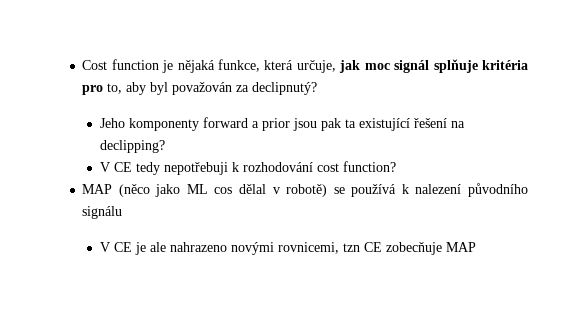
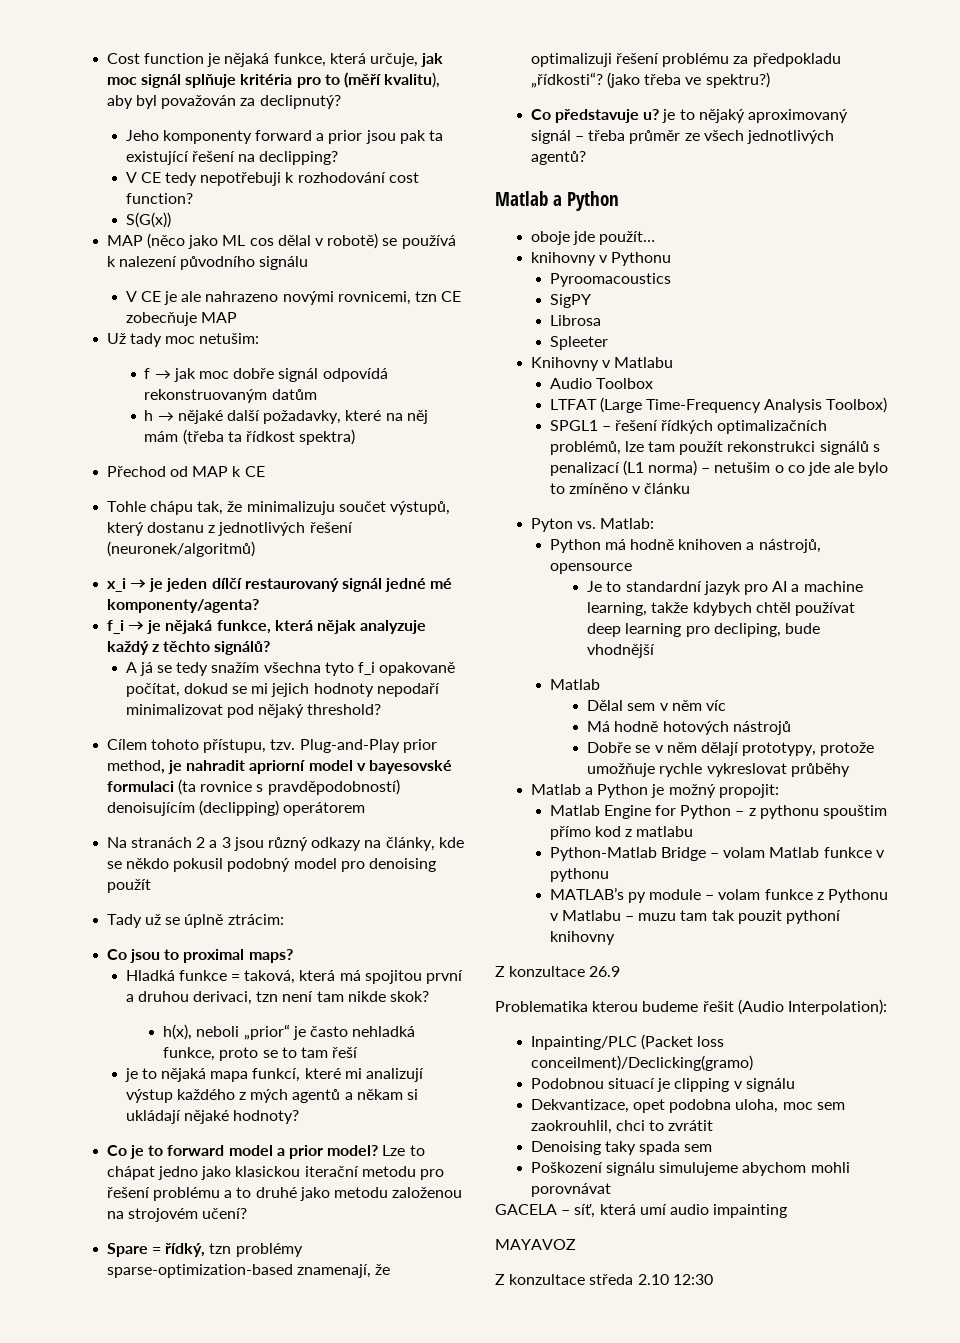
[107,83,123,94] to, -> [324,72,441,88] to (měří kvalitu),
(396, 166) none -> [125,212,171,228] // S(G(x))
(476, 247) none -> [106,333,260,347] [144,368,388,382] [144,389,317,403] [144,410,428,424] [144,429,356,445] [106,466,265,477] [106,501,450,515] [106,522,353,536] [106,541,255,557] [106,578,453,592] [106,599,259,613] [106,620,427,634] [106,641,271,655] [125,662,456,676] [125,683,440,697] [125,704,382,718] [106,739,437,753] [106,760,452,774] [106,779,400,795] [106,800,366,816] [106,837,464,851] [106,858,436,872] [106,879,151,893] [106,914,284,928] [106,949,293,963] [125,970,463,984] [125,991,429,1005] [163,1024,416,1040] [163,1047,359,1061] [124,1068,424,1082] [125,1089,418,1103] [125,1110,300,1124] [106,1145,425,1159] [106,1166,444,1180] [106,1187,463,1201] [106,1208,248,1222] [106,1243,303,1257] [106,1264,391,1278] [530,53,841,67] [530,72,770,88] [530,109,848,123] [530,130,834,144] [530,151,586,165] [495,191,619,211] [530,231,656,245] [530,252,672,266] [549,273,671,287] [549,294,591,308] [549,315,601,326] [549,336,608,350] [530,357,674,371] [549,378,653,389] [549,397,888,413] [549,420,828,434] [549,441,880,455] [549,460,889,476] [549,483,691,494] [530,518,655,532] [549,539,821,553] [549,563,632,574] [587,581,863,595] [587,602,856,616] [587,623,821,637] [587,644,656,658] [549,679,600,690] [587,700,727,711] [587,721,791,735] [587,742,875,756] [587,763,850,777] [530,784,779,798] [549,805,887,819] [549,826,694,840] [549,847,885,861] [549,868,609,882] [549,887,888,903] [549,910,841,924] [549,931,615,945] [495,966,621,977] [495,999,887,1015] [530,1034,725,1050] [530,1055,753,1071] [530,1078,795,1092] [530,1099,845,1113] [530,1120,714,1134] [530,1141,713,1155] [530,1162,850,1176] [530,1183,611,1197] [495,1204,788,1218] [495,1239,576,1250] [495,1274,713,1285] // Už tady moc netušim: // f → jak moc dobře signál odpovídá rekonstruovaným datům // h → nějaké další požadavky, které na něj mám (třeba ta řídkost spektra) // Přechod od MAP k CE // Tohle chápu tak, že minimalizuju součet výstupů, který dostanu z jednotlivých řešení (neuronek/algoritmů) // x_i → je jeden dílčí restaurovaný signál jedné mé komponenty/agenta? // f_i → je nějaká funkce, která nějak analyzuje každý z těchto signálů? // A já se tedy snažím všechna tyto f_i opakovaně počítat, dokud se mi jejich hodnoty nepodaří minimalizovat pod nějaký threshold? // Cílem tohoto přístupu, tzv. Plug-and-Play prior method, je nahradit apriorní model v bayesovské formulaci (ta rovnice s pravděpodobností) denoisujícím (declipping) operátorem // Na stranách 2 a 3 jsou různý odkazy na články, kde se někdo pokusil podobný model pro denoising použít // Tady už se úplně ztrácim: // Co jsou to proximal maps? // Hladká funkce = taková, která má spojitou první a druhou derivaci, tzn není tam nikde skok? // h(x), neboli „prior“ je často nehladká funkce, proto se to tam řeší // je to nějaká mapa funkcí, které mi analizují výstup každého z mých agentů a někam si ukládají nějaké hodnoty? // Co je to forward model a prior model? Lze to chápat jedno jako klasickou iterační metodu pro řešení problému a to druhé jako metodu založenou na strojovém učení? // Spare = řídký, tzn problémy sparse-optimization-based znamenají, že optimalizuji řešení problému za předpokladu „řídkosti“? (jako třeba ve spektru?) // Co představuje u? je to nějaký aproximovaný signál – třeba průměr ze všech jednotlivých agentů? // Matlab a Python // oboje jde použít… // knihovny v Pythonu // Pyroomacoustics // SigPY // Librosa // Spleeter // Knihovny v Matlabu // Audio Toolbox // LTFAT (Large Time-Frequency Analysis Toolbox) // SPGL1 – řešení řídkých optimalizačních problémů, lze tam použít rekonstrukci signálů s penalizací (L1 norma) – netušim o co jde ale bylo to zmíněno v článku // Pyton vs. Matlab: // Python má hodně knihoven a nástrojů, opensource // Je to standardní jazyk pro AI a machine learning, takže kdybych chtěl používat deep learning pro decliping, bude vhodnější // Matlab // Dělal sem v něm víc // Má hodně hotových nástrojů // Dobře se v něm dělají prototypy, protože umožňuje rychle vykreslovat průběhy // Matlab a Python je možný propojit: // Matlab Engine for Python – z pythonu spouštim přímo kod z matlabu // Python-Matlab Bridge – volam Matlab funkce v pythonu // MATLAB’s py module – volam funkce z Pythonu v Matlabu – muzu tam tak pouzit pythoní knihovny // Z konzultace 26.9 // Problematika kterou budeme řešit (Audio Interpolation): // Inpainting/PLC (Packet loss conceilment)/Declicking(gramo) // Podobnou situací je clipping v signálu // Dekvantizace, opet podobna uloha, moc sem zaokrouhlil, chci to zvrátit // Denoising taky spada sem // Poškození signálu simulujeme abychom mohli porovnávat // GACELA – síť, která umí audio impainting // MAYAVOZ // Z konzultace středa 2.10 12:30

